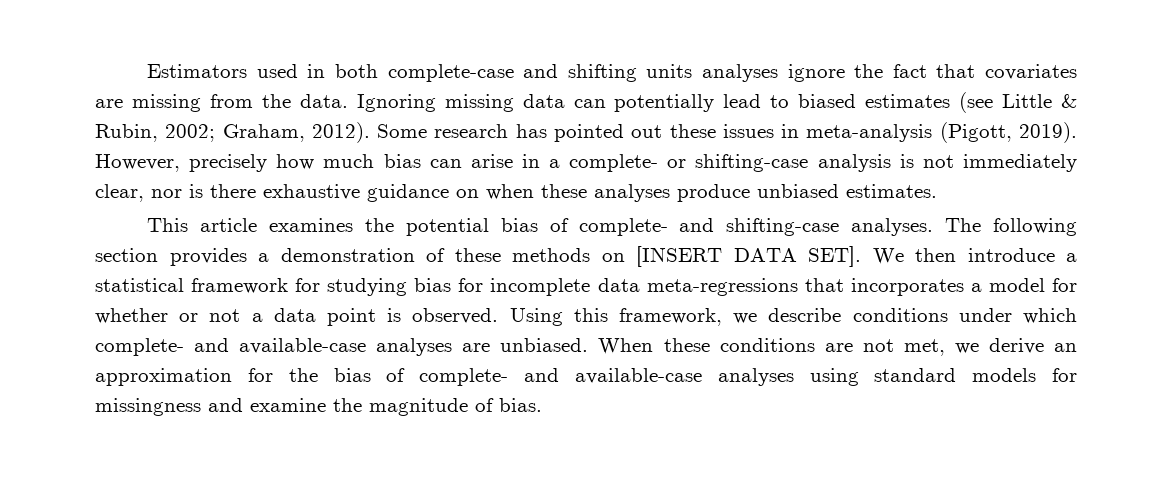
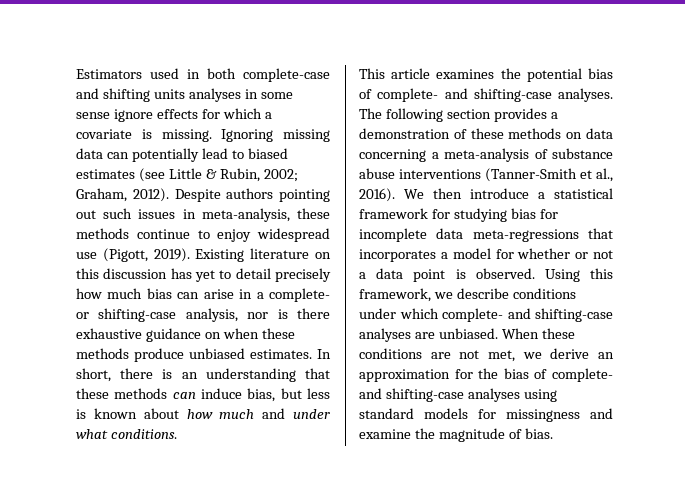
[787,64,1078,82] [95,94,348,112] ignore the fact that covariates are missing from the data. -> [244,89,293,99] [76,108,272,122] [76,129,212,142] in some sense ignore effects for which a covariate is missing.
[377,122,1078,143] [95,154,180,172] Some research has pointed out these issues in meta-analysis (Pigott, 2019). However, -> [174,188,330,202] [76,208,330,222] [76,228,330,242] [76,248,331,262] [76,268,271,282] Despite authors pointing out such issues in meta-analysis, these methods continue to enjoy widespread use (Pigott, 2019). Existing literature on this discussion has yet to detail
[817,154,1077,172] [95,184,144,202] analysis is not immediately clear, -> [185,308,238,322] analysis,
[594,184,670,202] analyses -> [76,348,129,359] methods
(937, 191) none -> [317,349,331,359] [76,368,330,382] [76,388,330,402] [76,408,330,419] [76,429,177,439] In short, there is an understanding that these methods can induce bias, but less is known about how much and under what conditions.
[636,246,861,267] [INSERT DATA SET]. -> [586,128,613,139] [359,148,613,162] [359,168,613,182] [359,188,395,202] data concerning a meta-analysis of substance abuse interventions (Tanner-Smith et al., 2016).
[239,338,367,354] available-case -> [535,308,613,322] shifting-case
[574,368,702,384] available-case -> [385,388,464,402] shifting-case

